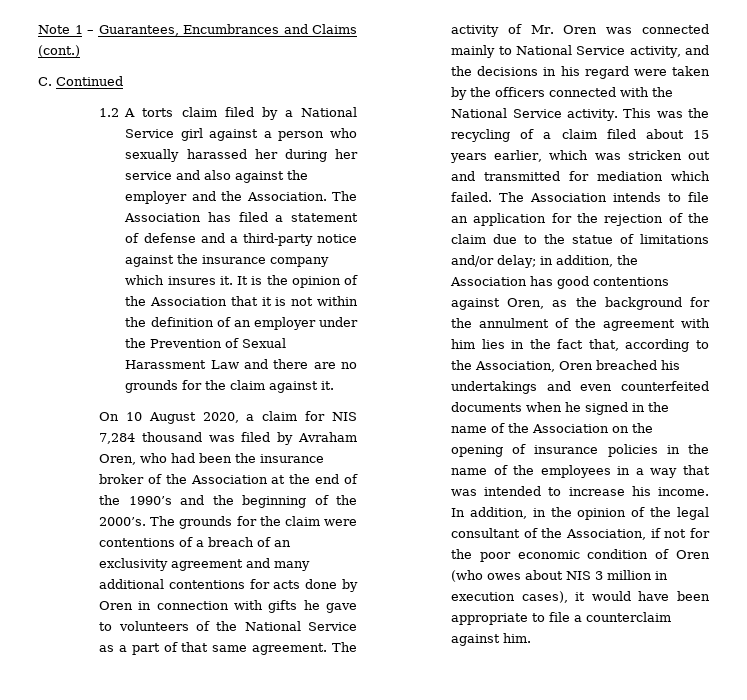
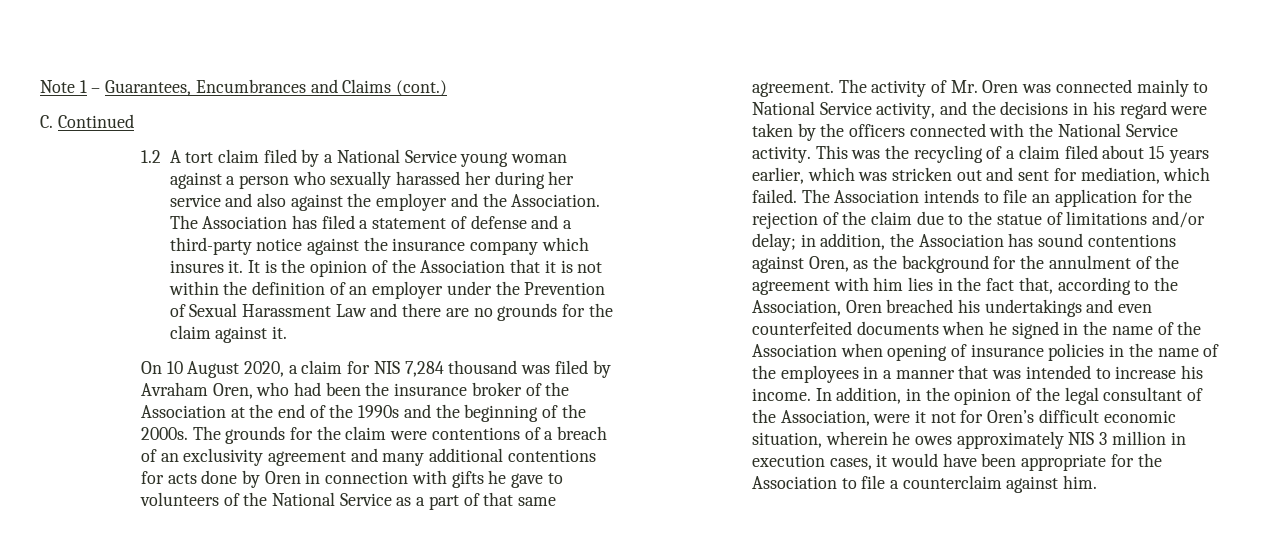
[142,108,174,117] torts -> [185,152,214,163] tort
[180,128,203,141] girl -> [460,152,568,167] young woman
[128,496,172,505] 1990’s -> [358,405,400,418] 1990s
[99,517,147,526] 2000’s. -> [140,427,188,440] 2000s.
[484,171,664,181] transmitted for mediation -> [1018,167,1160,184] sent for mediation,
[557,276,590,289] good -> [1038,233,1084,247] sound
[612,423,654,433] on the -> [840,343,883,357] when
[650,468,678,478] way -> [895,370,955,379] manner
[650,528,710,538] [451,549,710,562] [451,570,564,582] if not for the poor economic condition of Oren (who owes about -> [873,409,1176,423] [751,431,1064,449] were it not for Oren’s difficult economic situation, wherein he owes approximately
[521,591,568,603] cases), -> [829,458,872,470] cases,
(529, 619) none -> [1110,453,1162,467] [751,476,837,489] for the Association

